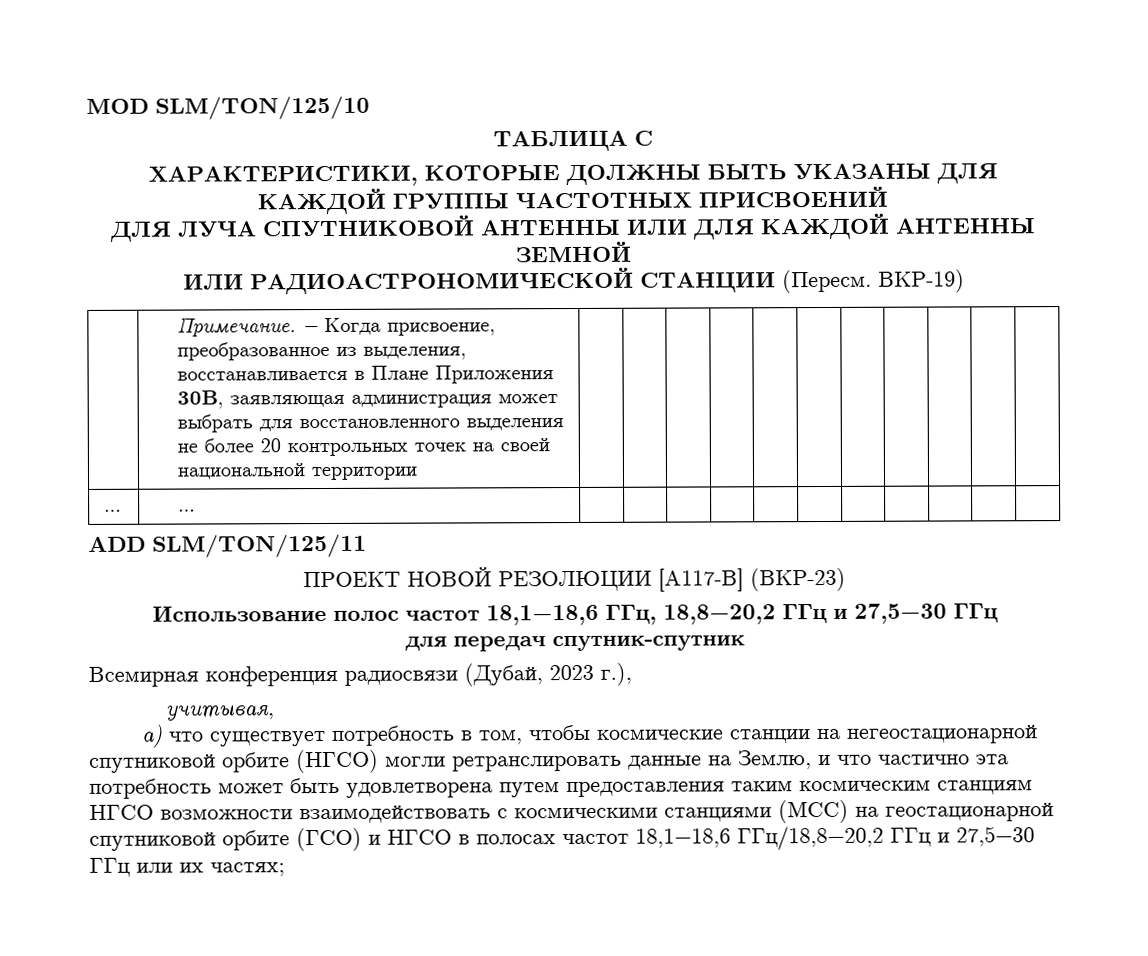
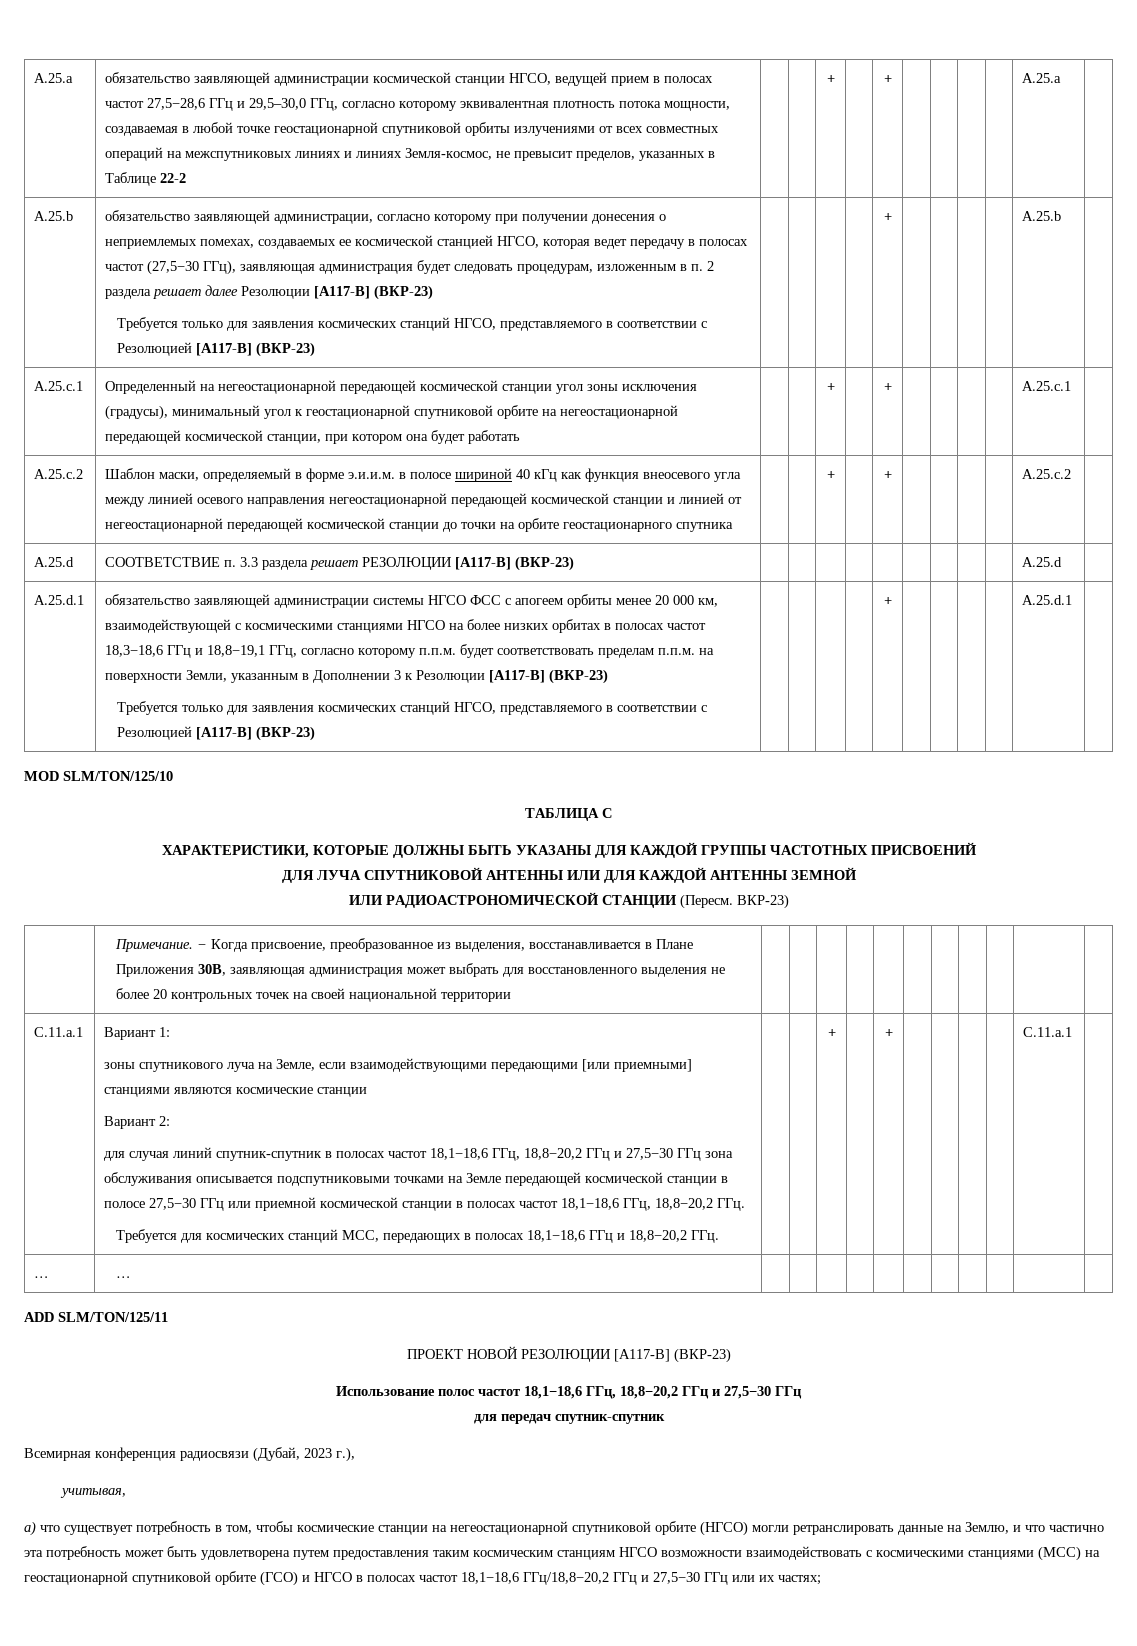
(86, 106) none -> [34,73,74,83] [105,72,714,86] [105,98,731,111] [105,122,720,136] [105,147,716,161] [105,172,187,186] [826,75,835,83] [883,75,892,83] [1022,73,1062,83] [34,211,74,221] [105,210,667,224] [105,235,749,249] [105,260,715,275] [105,285,434,300] [116,317,707,331] [116,342,315,357] [883,213,892,221] [1022,211,1062,221] [34,381,84,391] [105,380,698,394] [105,405,679,420] [105,430,521,444] [826,383,835,391] [883,383,892,391] [1022,381,1072,391] [34,469,84,479] [105,468,742,482] [105,493,743,507] [105,518,734,532] [826,471,835,479] [883,471,892,479] [1022,469,1072,479] [34,557,75,567] [105,556,575,571] [1022,557,1063,567] [34,595,85,605] [105,594,719,608] [105,619,707,633] [105,644,715,658] [105,669,609,684] [116,701,707,715] [116,726,315,741] [883,597,892,605] [1022,595,1073,605] A.25.a | обязательство заявляющей администрации космической станции НГСО, ведущей прием в полосах частот 27,5−28,6 ГГц и 29,5–30,0 ГГц, согласно которому эквивалентная плотность потока мощности, создаваемая в любой точке геостационарной спутниковой орбиты излучениями от всех совместных операций на межспутниковых линиях и линиях Земля-космос, не превысит пределов, указанных в Таблице 22-2 | | | + | | + | | | | | A.25.a | // A.25.b | обязательство заявляющей администрации, согласно которому при получении донесения о неприемлемых помехах, создаваемых ее космической станцией НГСО, которая ведет передачу в полосах частот (27,5−30 ГГц), заявляющая администрация будет следовать процедурам, изложенным в п. 2 раздела решает далее Резолюции [A117-B] (ВКР-23) // Требуется только для заявления космических станций НГСО, представляемого в соответствии с Резолюцией [A117-B] (ВКР-23) | | | | | + | | | | | A.25.b | // A.25.c.1 | Определенный на негеостационарной передающей космической станции угол зоны исключения (градусы), минимальный угол к геостационарной спутниковой орбите на негеостационарной передающей космической станции, при котором она будет работать | | | + | | + | | | | | A.25.c.1 | // A.25.c.2 | Шаблон маски, определяемый в форме э.и.и.м. в полосе шириной 40 кГц как функция внеосевого угла между линией осевого направления негеостационарной передающей космической станции и линией от негеостационарной передающей космической станции до точки на орбите геостационарного спутника | | | + | | + | | | | | A.25.c.2 | // A.25.d | СООТВЕТСТВИЕ п. 3.3 раздела решает РЕЗОЛЮЦИИ [A117-B] (ВКР-23) | | | | | | | | | | A.25.d | // A.25.d.1 | обязательство заявляющей администрации системы НГСО ФСС с апогеем орбиты менее 20 000 км, взаимодействующей с космическими станциями НГСО на более низких орбитах в полосах частот 18,3−18,6 ГГц и 18,8−19,1 ГГц, согласно которому п.п.м. будет соответствовать пределам п.п.м. на поверхности Земли, указанным в Дополнении 3 к Резолюции [A117-B] (ВКР-23) // Требуется только для заявления космических станций НГСО, представляемого в соответствии с Резолюцией [A117-B] (ВКР-23) | | | | | + | | | | | A.25.d.1 | //
[877,269,965,293] ВКР-19) -> [736,894,789,909] ВКР-23)
(418, 473) none -> [34,1027,84,1037] [104,1027,171,1040] [104,1058,693,1072] [104,1087,368,1097] [104,1116,171,1129] [104,1147,734,1161] [104,1172,729,1186] [104,1197,746,1211] [115,1229,719,1243] [827,1029,836,1037] [884,1029,893,1037] [1023,1027,1073,1037] // C.11.a.1 | Вариант 1: // зоны спутникового луча на Земле, если взаимодействующими передающими [или приемными] станциями являются космические станции // Вариант 2: // для случая линий спутник-спутник в полосах частот 18,1−18,6 ГГц, 18,8−20,2 ГГц и 27,5−30 ГГц зона обслуживания описывается подспутниковыми точками на Земле передающей космической станции в полосе 27,5−30 ГГц или приемной космической станции в полосах частот 18,1−18,6 ГГц, 18,8−20,2 ГГц. // Требуется для космических станций МСС, передающих в полосах 18,1−18,6 ГГц и 18,8−20,2 ГГц. | | | + | | + | | | | | C.11.a.1 |

